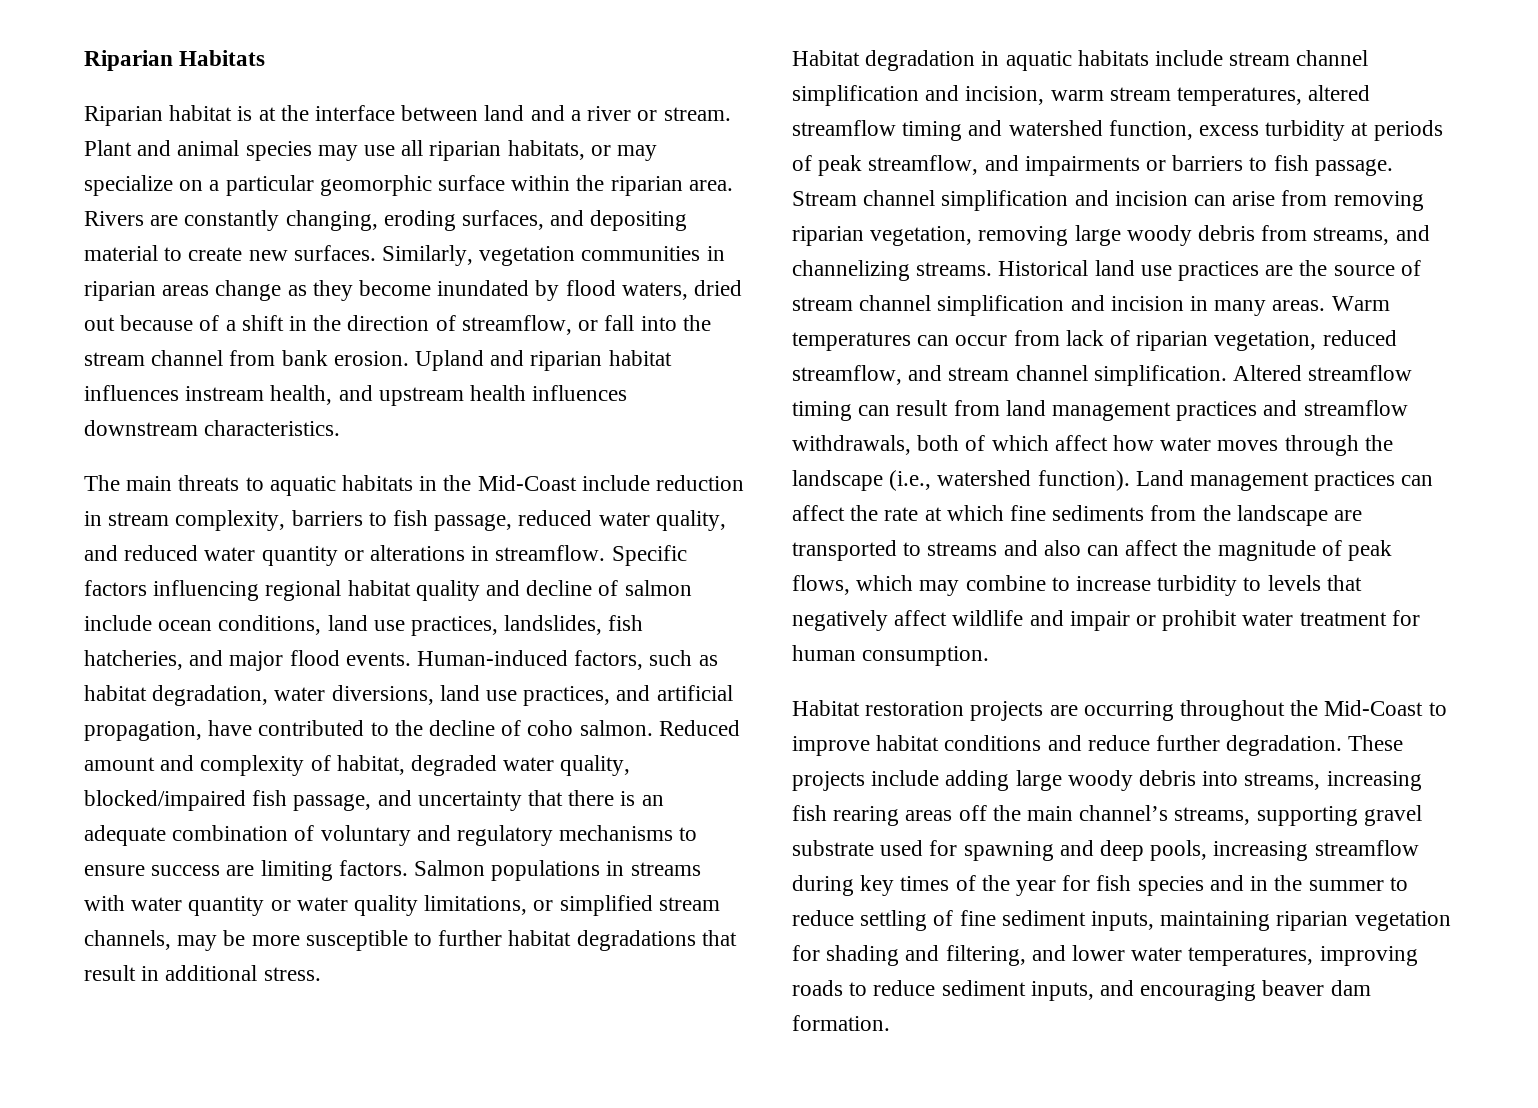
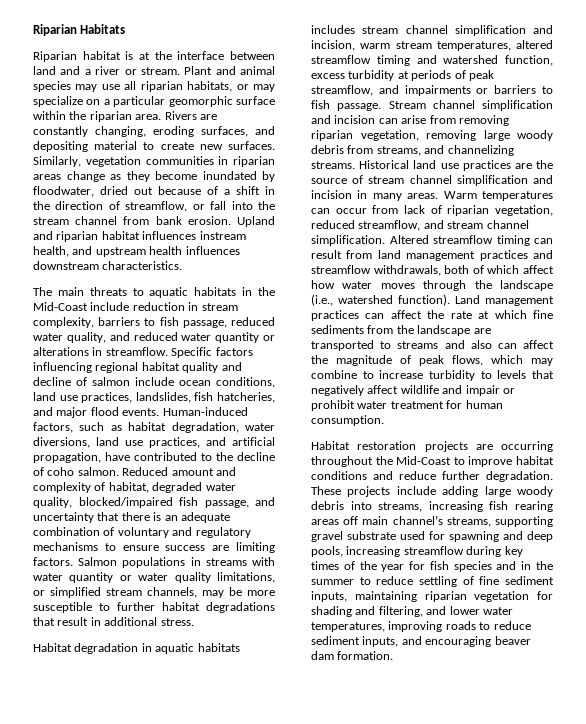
[565,280,688,300] flood waters, -> [33,186,94,197] floodwater,
[1155,50,1224,66] include -> [311,25,355,34] includes
[992,805,1021,821] the -> (359, 520) none

